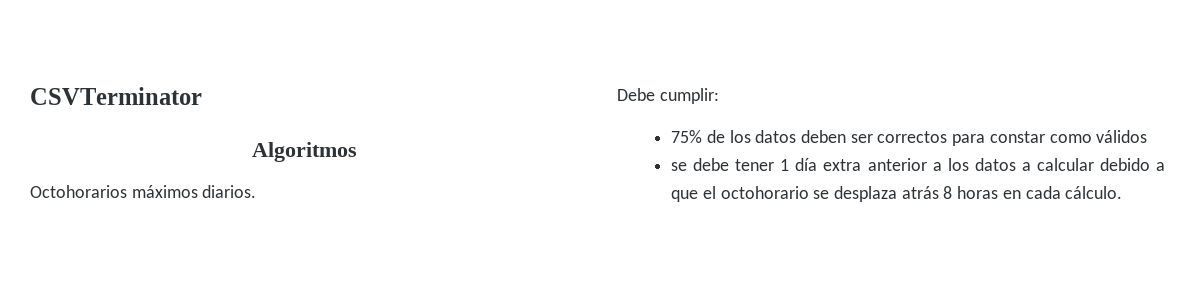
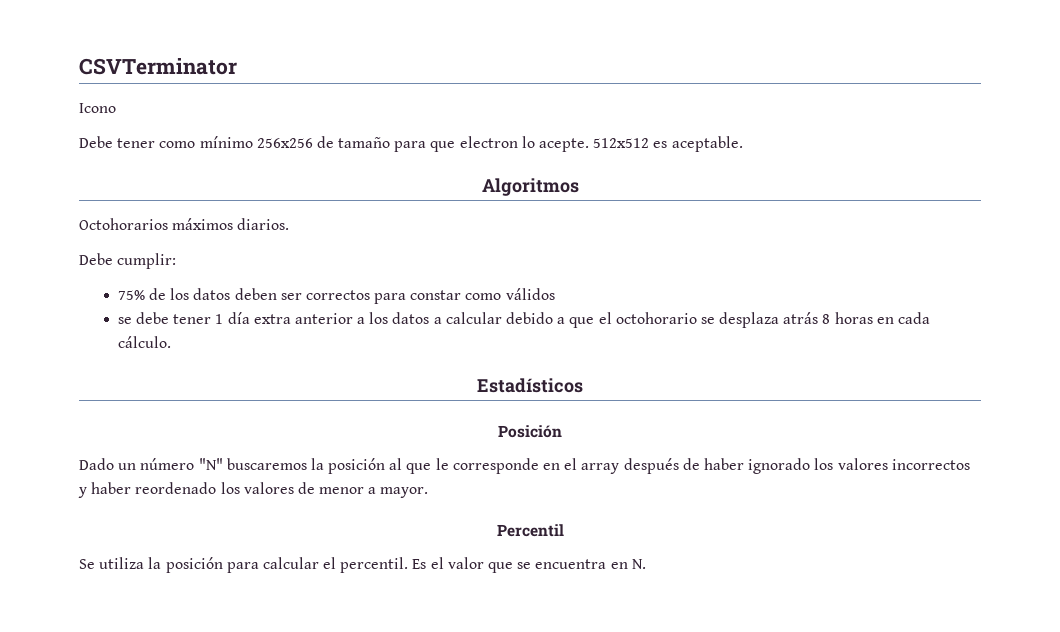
(202, 96) none -> [79,103,116,113] [79,136,743,152] // Icono // Debe tener como mínimo 256x256 de tamaño para que electron lo acepte. 512x512 es aceptable.
(1123, 192) none -> [477,378,583,393] [498,425,562,438] [79,458,970,474] [78,482,429,498] [496,524,564,537] [79,557,646,573] // Estadísticos // Posición // Dado un número "N" buscaremos la posición al que le corresponde en el array después de haber ignorado los valores incorrectos y haber reordenado los valores de menor a mayor. // Percentil // Se utiliza la posición para calcular el percentil. Es el valor que se encuentra en N.

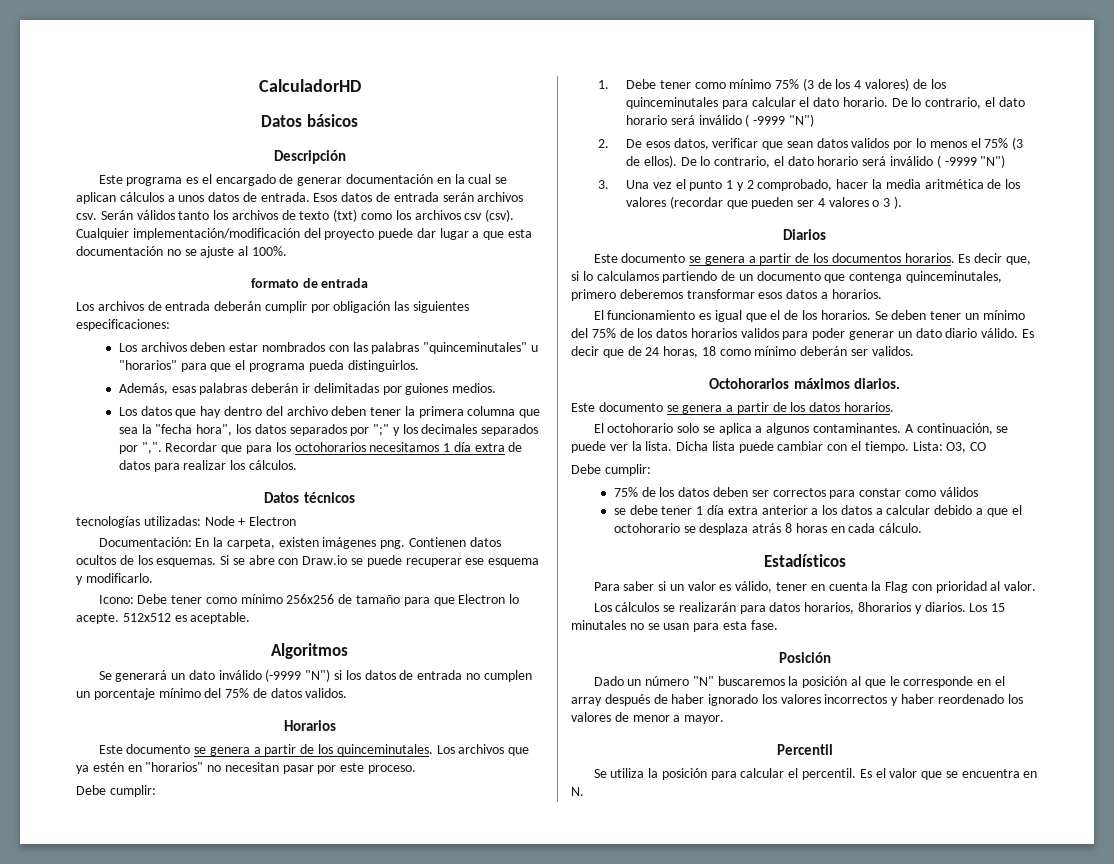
[79,58,237,75] [79,103,116,113] CSVTerminator // Icono // -> [258,79,361,92] [261,114,358,127] [273,150,346,164] [98,174,508,186] [76,192,524,204] [76,209,515,222] [76,228,533,240] [76,246,287,258] [250,278,369,288] [76,301,470,313] [76,319,170,331] [118,342,538,354] [118,360,419,372] [118,383,497,395] [118,406,541,418] [118,424,539,436] [118,442,523,454] [118,460,297,472] [264,492,355,503] [76,516,297,528] [98,537,501,549] [76,555,540,567] [76,573,153,585] [98,595,134,604] CalculadorHD // Datos básicos // Descripción // Este programa es el encargado de generar documentación en la cual se aplican cálculos a unos datos de entrada. Esos datos de entrada serán archivos csv. Serán válidos tanto los archivos de texto (txt) como los archivos csv (csv). Cualquier implementación/modificación del proyecto puede dar lugar a que esta documentación no se ajuste al 100%. // formato de entrada // Los archivos de entrada deberán cumplir por obligación las siguientes especificaciones: // Los archivos deben estar nombrados con las palabras "quinceminutales" u "horarios" para que el programa pueda distinguirlos. // Además, esas palabras deberán ir delimitadas por guiones medios. // Los datos que hay dentro del archivo deben tener la primera columna que sea la "fecha hora", los datos separados por ";" y los decimales separados por ",". Recordar que para los octohorarios necesitamos 1 día extra de datos para realizar los cálculos. // Datos técnicos // tecnologías utilizadas: Node + Electron // Documentación: En la carpeta, existen imágenes png. Contienen datos ocultos de los esquemas. Si se abre con Draw.io se puede recuperar ese esquema y modificarlo. // Icono:
[459,136,518,148] electron -> [458,594,506,604] Electron
[79,218,290,230] Octohorarios máximos diarios. -> [98,669,532,682] [76,688,348,700] [283,720,336,731] [98,744,530,756] [76,762,417,774] [76,785,156,797] [598,78,946,91] [625,97,1025,109] [625,114,814,127] [598,137,1024,150] [625,155,1006,168] [598,179,1021,191] [625,196,902,209] [783,229,826,240] [593,253,1031,265] [571,271,1003,283] [571,289,882,301] [593,310,1025,322] [571,328,1034,340] [571,346,914,358] [709,378,900,389] [571,402,895,414] [593,423,1009,435] [571,441,987,453] Se generará un dato inválido (-9999 "N") si los datos de entrada no cumplen un porcentaje mínimo del 75% de datos validos. // Horarios // Este documento se genera a partir de los quinceminutales. Los archivos que ya estén en "horarios" no necesitan pasar por este proceso. // Debe cumplir: // 1. Debe tener como mínimo 75% (3 de los 4 valores) de los quinceminutales para calcular el dato horario. De lo contrario, el dato horario será inválido ( -9999 "N") // 2. De esos datos, verificar que sean datos validos por lo menos el 75% (3 de ellos). De lo contrario, el dato horario será inválido ( -9999 "N") // 3. Una vez el punto 1 y 2 comprobado, hacer la media aritmética de los valores (recordar que pueden ser 4 valores o 3 ). // Diarios // Este documento se genera a partir de los documentos horarios. Es decir que, si lo calculamos partiendo de un documento que contenga quinceminutales, primero deberemos transformar esos datos a horarios. // El funcionamiento es igual que el de los horarios. Se deben tener un mínimo del 75% de los datos horarios validos para poder generar un dato diario válido. Es decir que de 24 horas, 18 como mínimo deberán ser validos. // Octohorarios máximos diarios. // Este documento se genera a partir de los datos horarios. // El octohorario solo se aplica a algunos contaminantes. A continuación, se puede ver la lista. Dicha lista puede cambiar con el tiempo. Lista: O3, CO
(583, 385) none -> [593,581,1037,593] [593,602,1006,614] [571,620,778,632] // Para saber si un valor es válido, tener en cuenta la Flag con prioridad al valor. // Los cálculos se realizarán para datos horarios, 8horarios y diarios. Los 15 minutales no se usan para esta fase.

